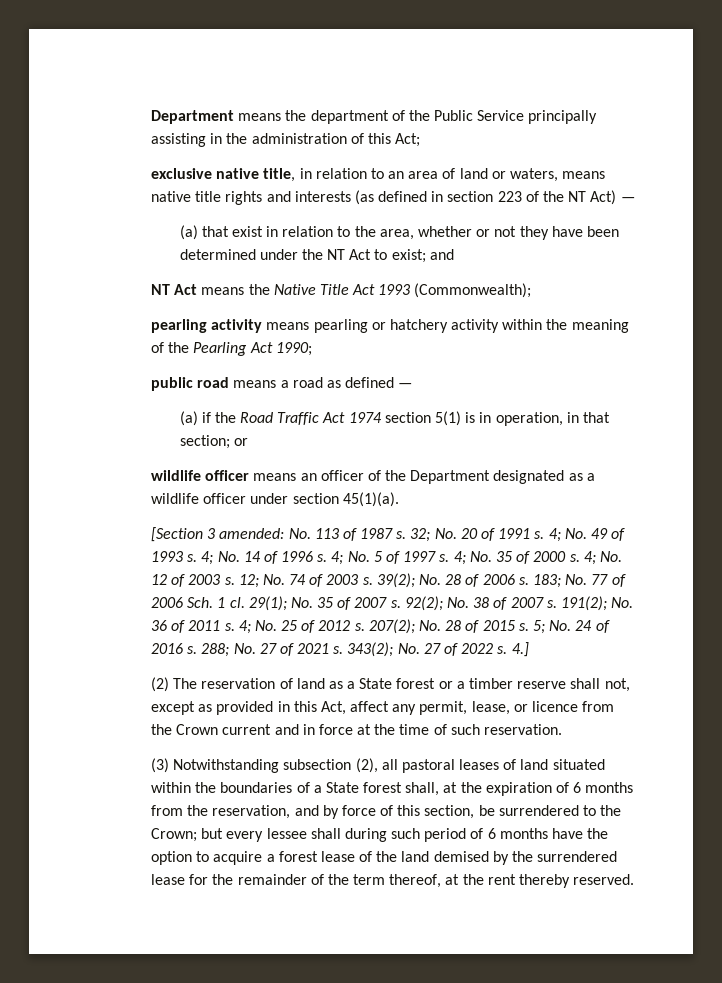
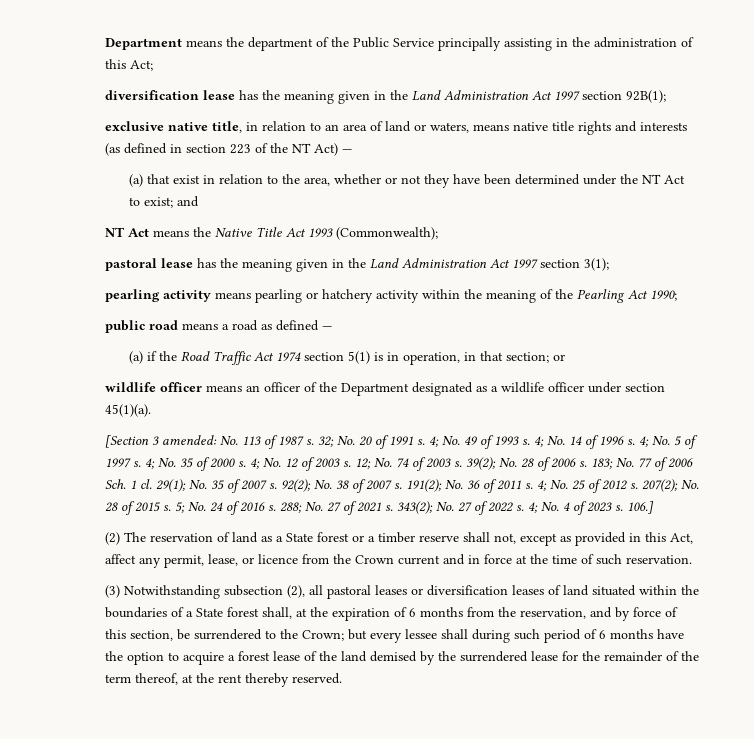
(421, 140) none -> [104,90,666,104] // diversification lease has the meaning given in the Land Administration Act 1997 section 92B(1);
(532, 290) none -> [104,258,609,272] // pastoral lease has the meaning given in the Land Administration Act 1997 section 3(1);
[511,642,529,657] 4.] -> [527,501,654,515] 4; No. 4 of 2023 s. 106.]
(500, 764) none -> [410,585,544,596] or diversification leases

